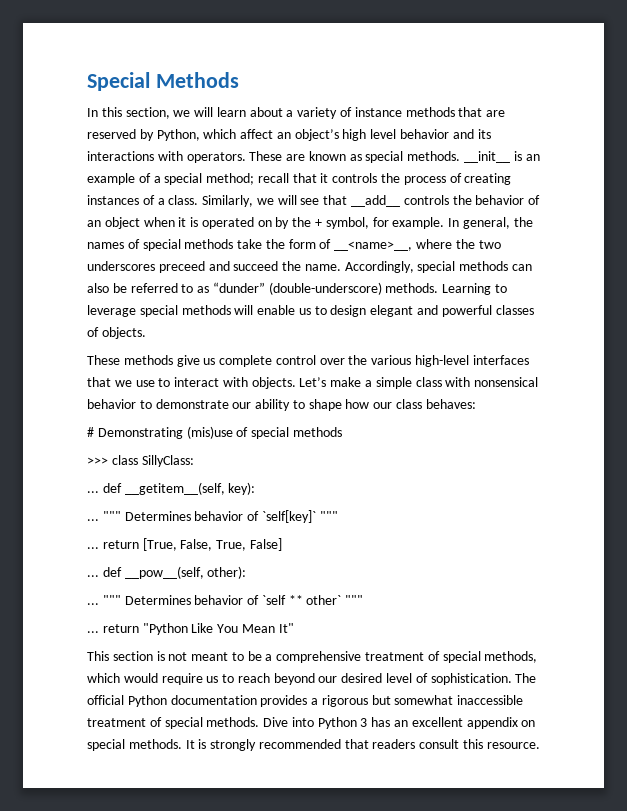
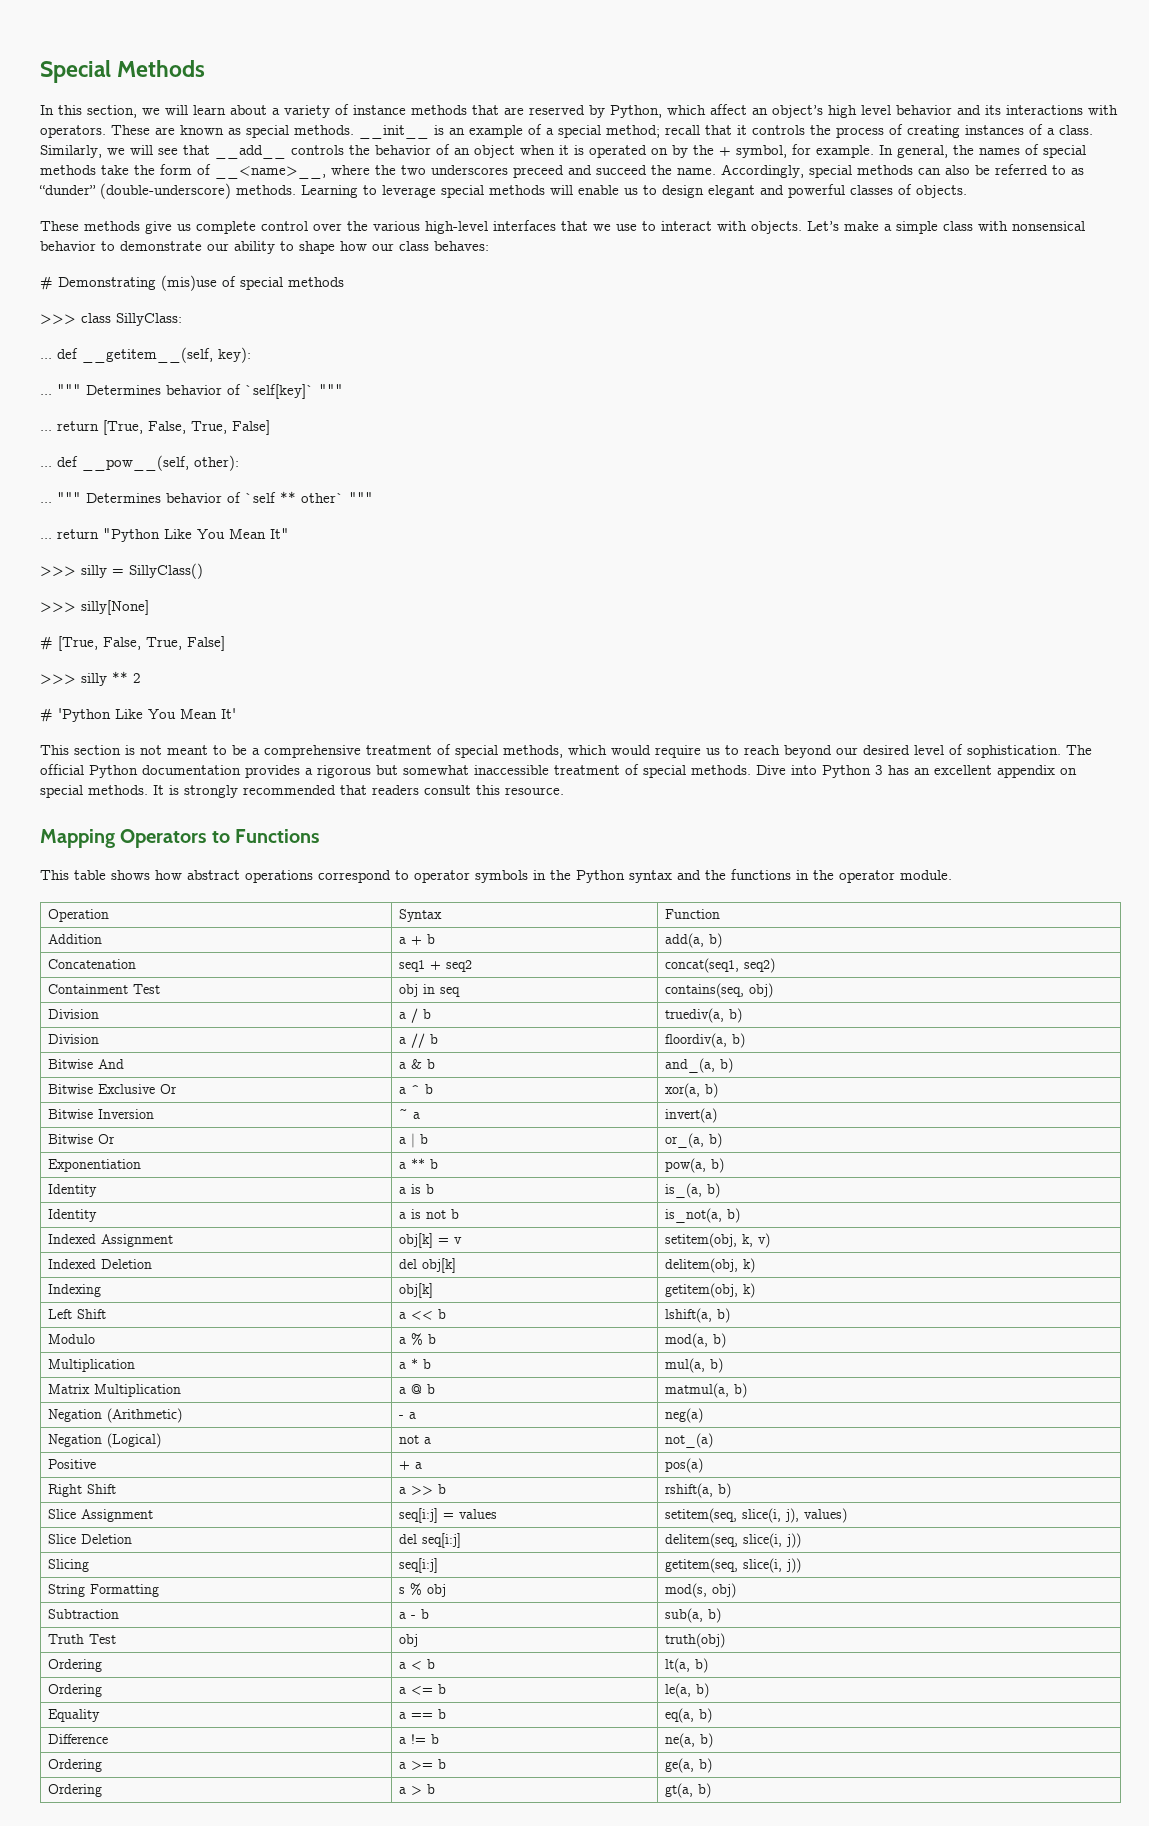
(294, 628) none -> [40,563,203,579] [40,600,149,615] [40,636,225,651] [40,671,141,686] [40,708,236,722] // >>> silly = SillyClass() // >>> silly[None] // # [True, False, True, False] // >>> silly ** 2 // # 'Python Like You Mean It'
(540, 745) none -> [40,829,320,848] [40,869,952,883] [47,909,109,922] [398,909,442,922] [664,909,720,919] [47,934,102,944] [398,934,435,945] [664,933,722,948] [47,959,136,969] [398,960,472,972] [664,958,775,973] [47,984,160,994] [398,984,460,997] [664,983,773,998] [47,1009,99,1019] [398,1008,431,1023] [664,1008,742,1023] [47,1034,99,1044] [398,1033,438,1048] [664,1033,745,1048] [47,1059,124,1069] [398,1059,435,1069] [664,1058,733,1073] [47,1084,177,1094] [398,1084,433,1094] [664,1083,718,1098] [47,1109,154,1119] [398,1108,420,1119] [664,1108,717,1123] [47,1134,115,1144] [398,1133,428,1148] [664,1133,722,1148] [47,1159,141,1172] [398,1158,438,1169] [664,1158,724,1173] [47,1184,97,1197] [398,1184,434,1194] [664,1183,720,1198] [47,1209,97,1222] [398,1209,459,1219] [664,1208,740,1223] [47,1234,173,1247] [398,1233,462,1248] [664,1233,770,1248] [47,1259,152,1269] [398,1258,456,1273] [664,1258,755,1273] [47,1284,101,1297] [398,1283,433,1298] [664,1283,755,1298] [47,1309,106,1319] [398,1309,446,1320] [664,1308,730,1323] [47,1334,95,1344] [398,1333,436,1346] [664,1333,726,1348] [47,1359,135,1372] [398,1358,431,1369] [664,1358,723,1373] [47,1384,181,1397] [398,1384,435,1394] [664,1383,747,1398] [47,1408,182,1423] [398,1412,416,1419] [664,1408,703,1423] [47,1433,161,1448] [398,1435,431,1444] [664,1433,713,1448] [47,1459,96,1469] [398,1461,422,1470] [664,1458,703,1473] [47,1484,116,1497] [398,1484,446,1495] [664,1483,731,1498] [47,1509,153,1522] [398,1508,497,1523] [664,1508,847,1523] [47,1534,132,1544] [398,1533,461,1548] [664,1533,801,1548] [47,1559,89,1572] [398,1558,438,1573] [664,1558,801,1573] [47,1584,159,1597] [398,1583,446,1597] [664,1583,736,1598] [47,1609,119,1619] [398,1609,429,1619] [664,1608,721,1623] [47,1634,116,1644] [398,1634,418,1647] [664,1633,725,1648] [47,1659,102,1672] [398,1659,435,1670] [664,1658,708,1673] [47,1684,102,1697] [398,1684,446,1695] [664,1683,709,1698] [47,1709,100,1722] [398,1709,446,1719] [664,1708,712,1723] [47,1734,108,1744] [398,1734,439,1744] [664,1733,713,1748] [47,1759,102,1772] [398,1759,446,1770] [664,1758,712,1773] [47,1784,102,1797] [398,1784,435,1795] [664,1783,711,1798] // Mapping Operators to Functions // This table shows how abstract operations correspond to operator symbols in the Python syntax and the functions in the operator module. // Operation | Syntax | Function // Addition | a + b | add(a, b) // Concatenation | seq1 + seq2 | concat(seq1, seq2) // Containment Test | obj in seq | contains(seq, obj) // Division | a / b | truediv(a, b) // Division | a // b | floordiv(a, b) // Bitwise And | a & b | and_(a, b) // Bitwise Exclusive Or | a ^ b | xor(a, b) // Bitwise Inversion | ~ a | invert(a) // Bitwise Or | a | b | or_(a, b) // Exponentiation | a ** b | pow(a, b) // Identity | a is b | is_(a, b) // Identity | a is not b | is_not(a, b) // Indexed Assignment | obj[k] = v | setitem(obj, k, v) // Indexed Deletion | del obj[k] | delitem(obj, k) // Indexing | obj[k] | getitem(obj, k) // Left Shift | a << b | lshift(a, b) // Modulo | a % b | mod(a, b) // Multiplication | a * b | mul(a, b) // Matrix Multiplication | a @ b | matmul(a, b) // Negation (Arithmetic) | - a | neg(a) // Negation (Logical) | not a | not_(a) // Positive | + a | pos(a) // Right Shift | a >> b | rshift(a, b) // Slice Assignment | seq[i:j] = values | setitem(seq, slice(i, j), values) // Slice Deletion | del seq[i:j] | delitem(seq, slice(i, j)) // Slicing | seq[i:j] | getitem(seq, slice(i, j)) // String Formatting | s % obj | mod(s, obj) // Subtraction | a - b | sub(a, b) // Truth Test | obj | truth(obj) // Ordering | a < b | lt(a, b) // Ordering | a <= b | le(a, b) // Equality | a == b | eq(a, b) // Difference | a != b | ne(a, b) // Ordering | a >= b | ge(a, b) // Ordering | a > b | gt(a, b)

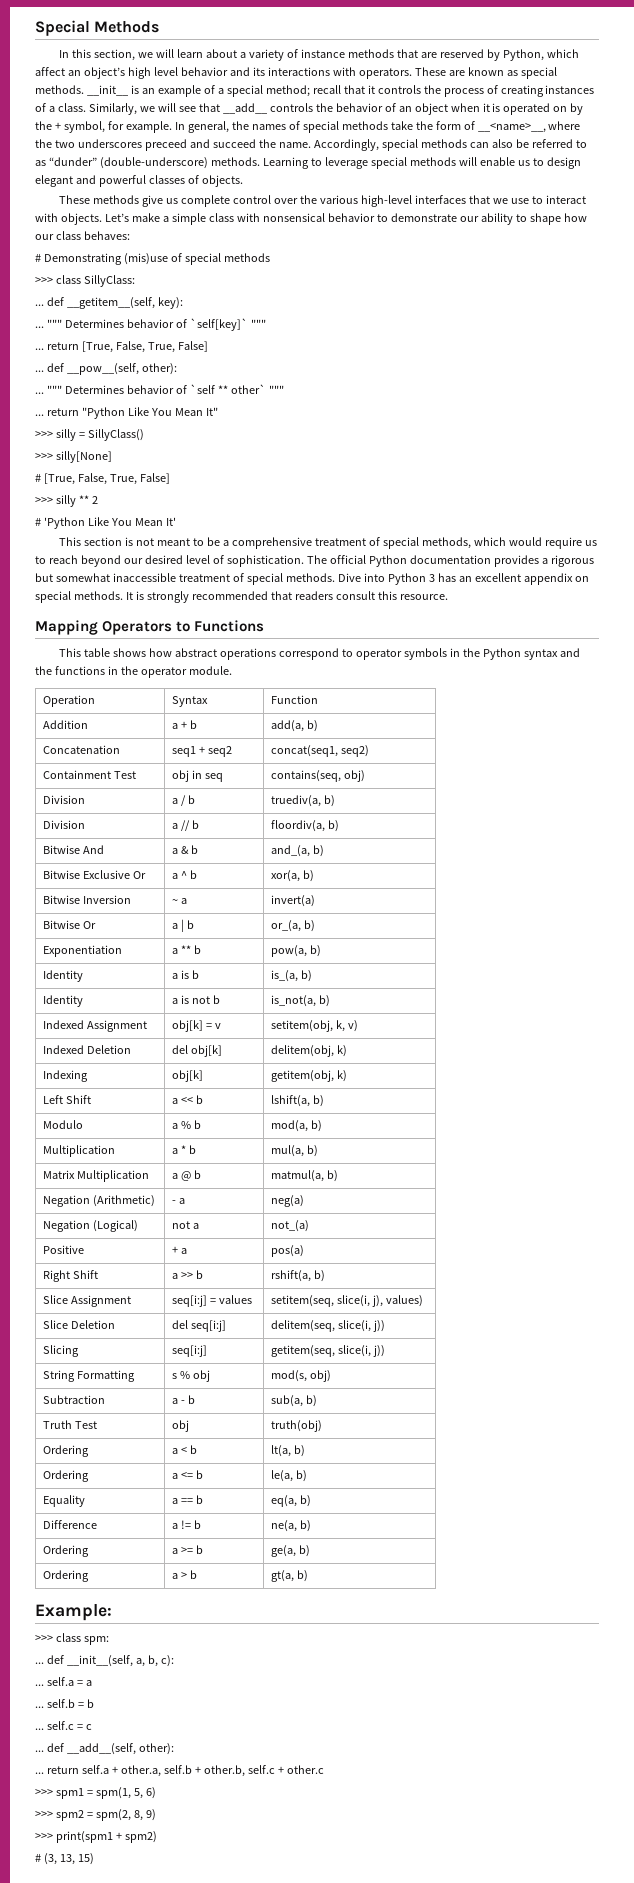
(711, 1790) none -> [35,1604,112,1621] [35,1633,109,1645] [35,1655,174,1667] [35,1677,92,1686] [35,1699,94,1708] [35,1721,92,1730] [35,1743,174,1755] [35,1765,324,1777] [35,1787,156,1799] [35,1809,156,1821] [35,1831,157,1843] [35,1853,94,1865] // Example: // >>> class spm: // ... def __init__(self, a, b, c): // ... self.a = a // ... self.b = b // ... self.c = c // ... def __add__(self, other): // ... return self.a + other.a, self.b + other.b, self.c + other.c // >>> spm1 = spm(1, 5, 6) // >>> spm2 = spm(2, 8, 9) // >>> print(spm1 + spm2) // # (3, 13, 15)

